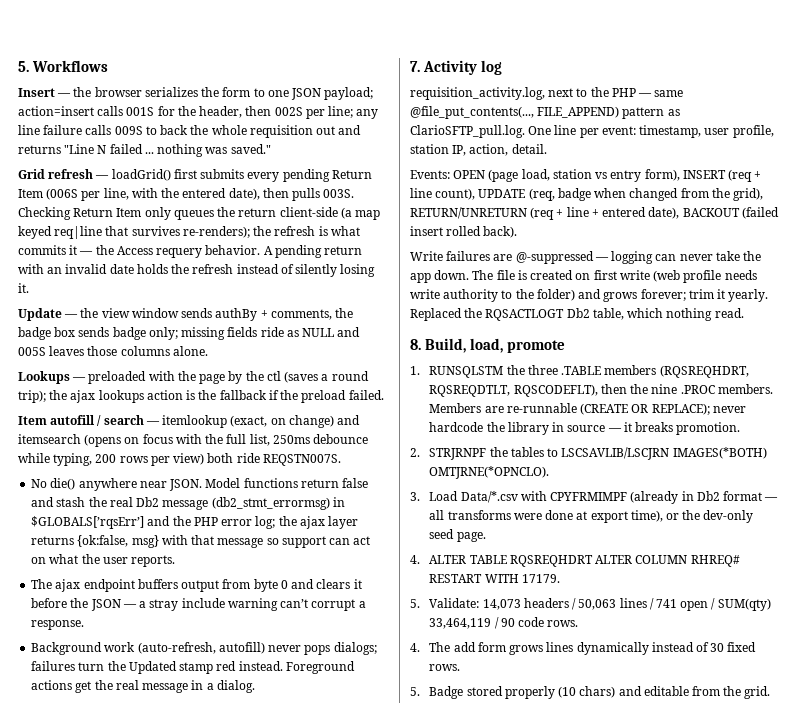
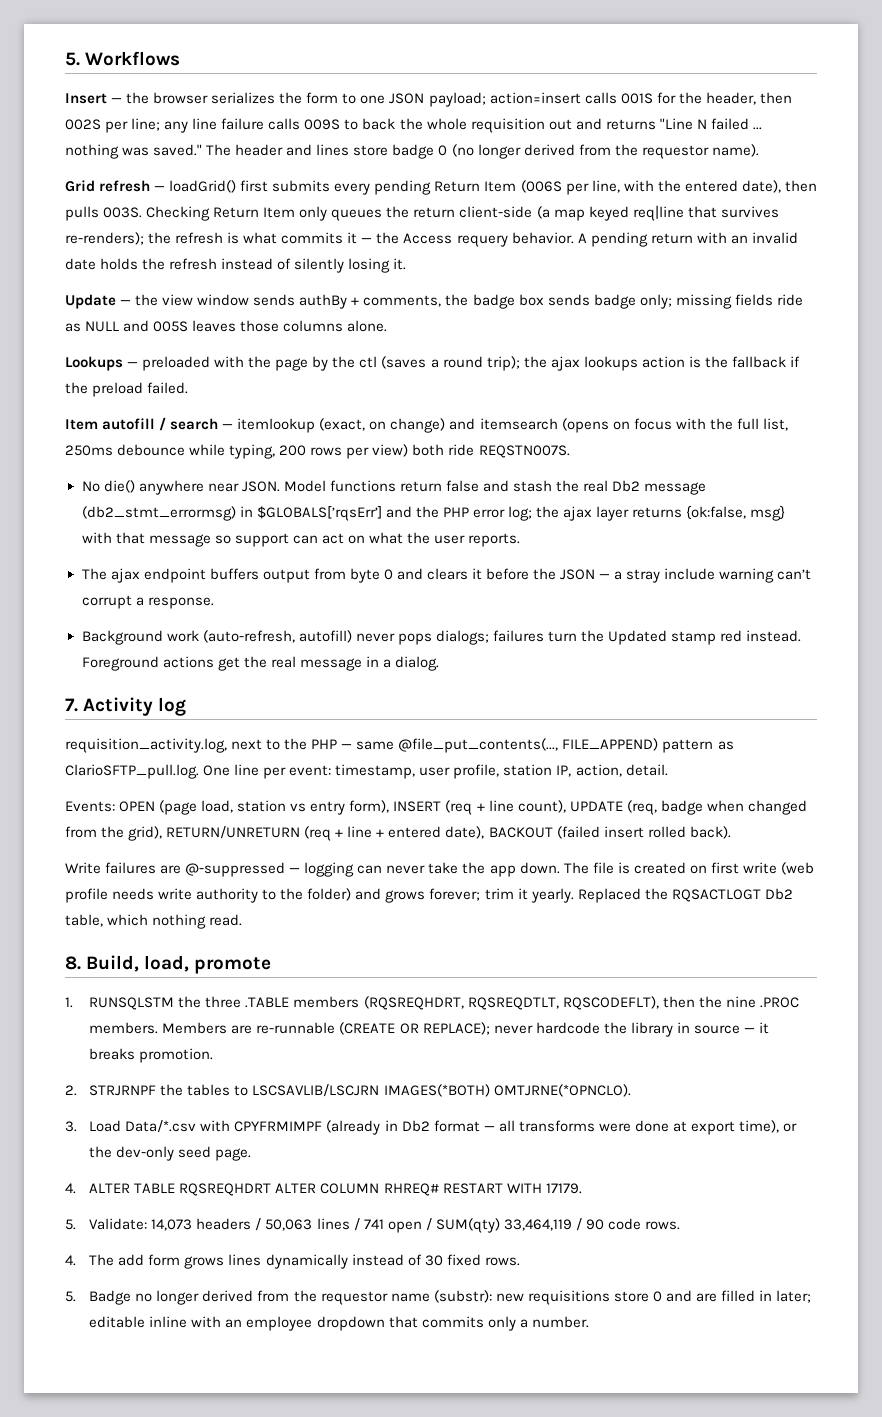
(271, 149) none -> [206,144,759,159] The header and lines store badge 0 (no longer derived from the requestor name).
[466,686,771,699] stored properly (10 chars) and editable from the grid. -> [135,1290,812,1305] [89,1316,589,1331] no longer derived from the requestor name (substr): new requisitions store 0 and are filled in later; editable inline with an employee dropdown that commits only a number.

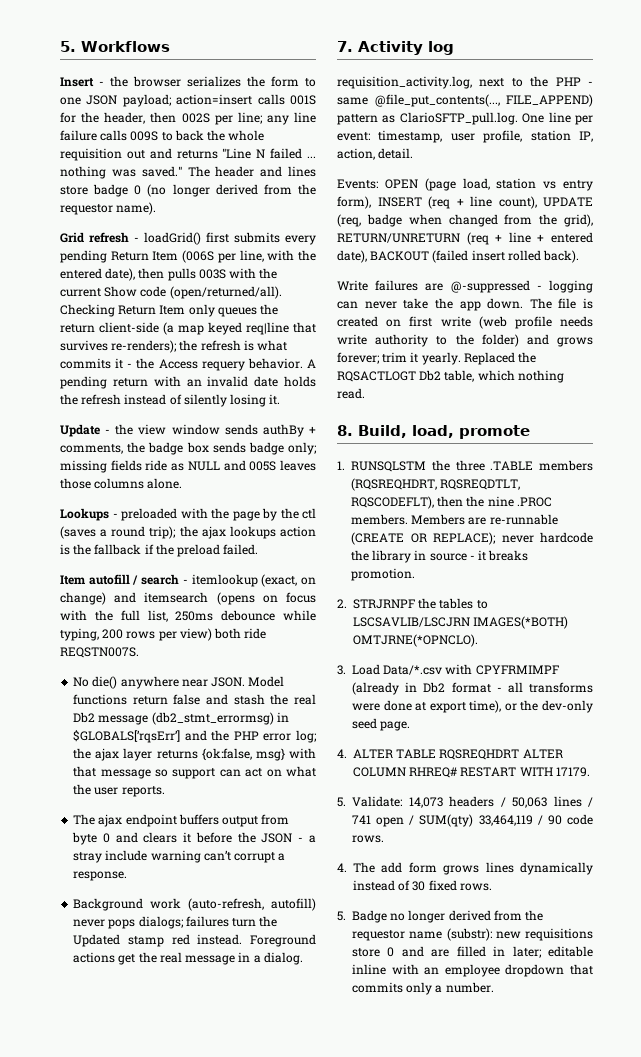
[111,98,123,103] — -> [99,81,104,86] -
[154,186,166,191] — -> [134,237,139,242] -
[103,207,143,218] 003S. -> [198,268,278,279] [60,286,282,299] 003S with the current Show code (open/returned/all).
[361,238,373,243] — -> [127,363,133,368] -
[120,300,132,305] — -> [105,429,111,434] -
[127,362,139,367] — -> [112,513,118,518] -
[222,424,234,429] — -> [182,579,188,584] -
[599,574,611,579] — -> [298,837,304,842] -
[341,744,353,749] — -> [588,81,593,86] -
[289,868,301,873] — -> [536,285,542,290] -
[743,1028,755,1033] — -> [469,555,475,560] -
[483,1126,495,1131] — -> [496,687,502,692] -

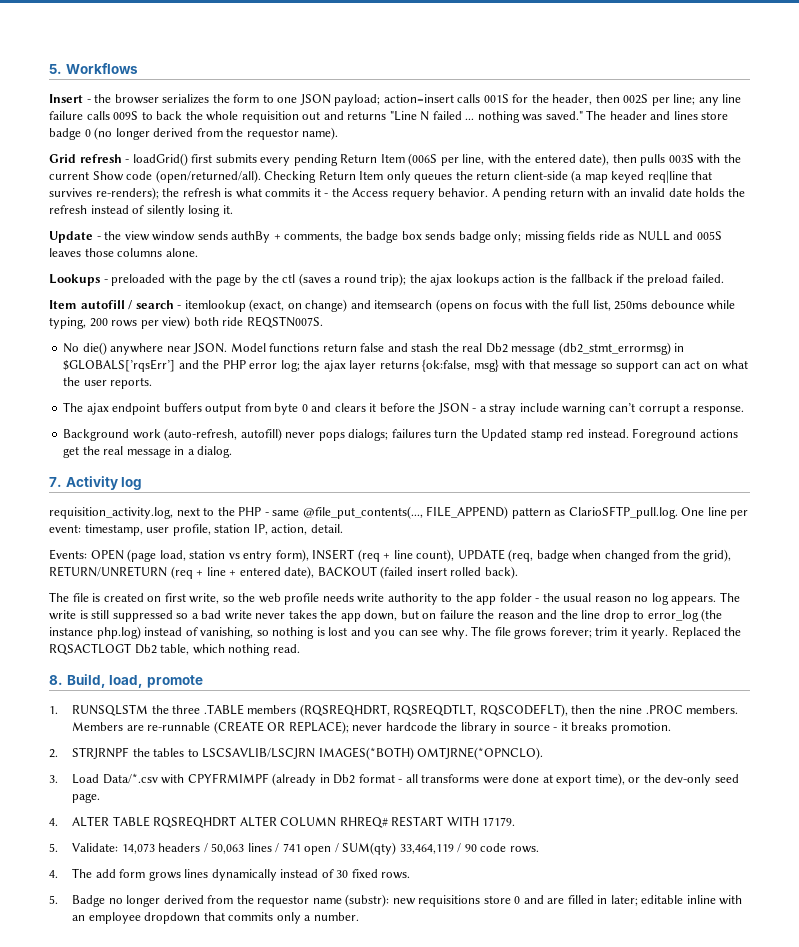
[337,280,593,293] [337,298,524,311] Write failures are @-suppressed - logging can never take the app down. -> (518, 572) none
[440,316,507,329] write (web -> [189,593,281,604] write, so the web
[481,334,549,347] folder) and -> [476,592,740,605] [49,609,723,622] [49,626,511,639] app folder - the usual reason no log appears. The write is still suppressed so a bad write never takes the app down, but on failure the reason and the line drop to error_log (the instance php.log) instead of vanishing, so nothing is lost and you can see why. The file

